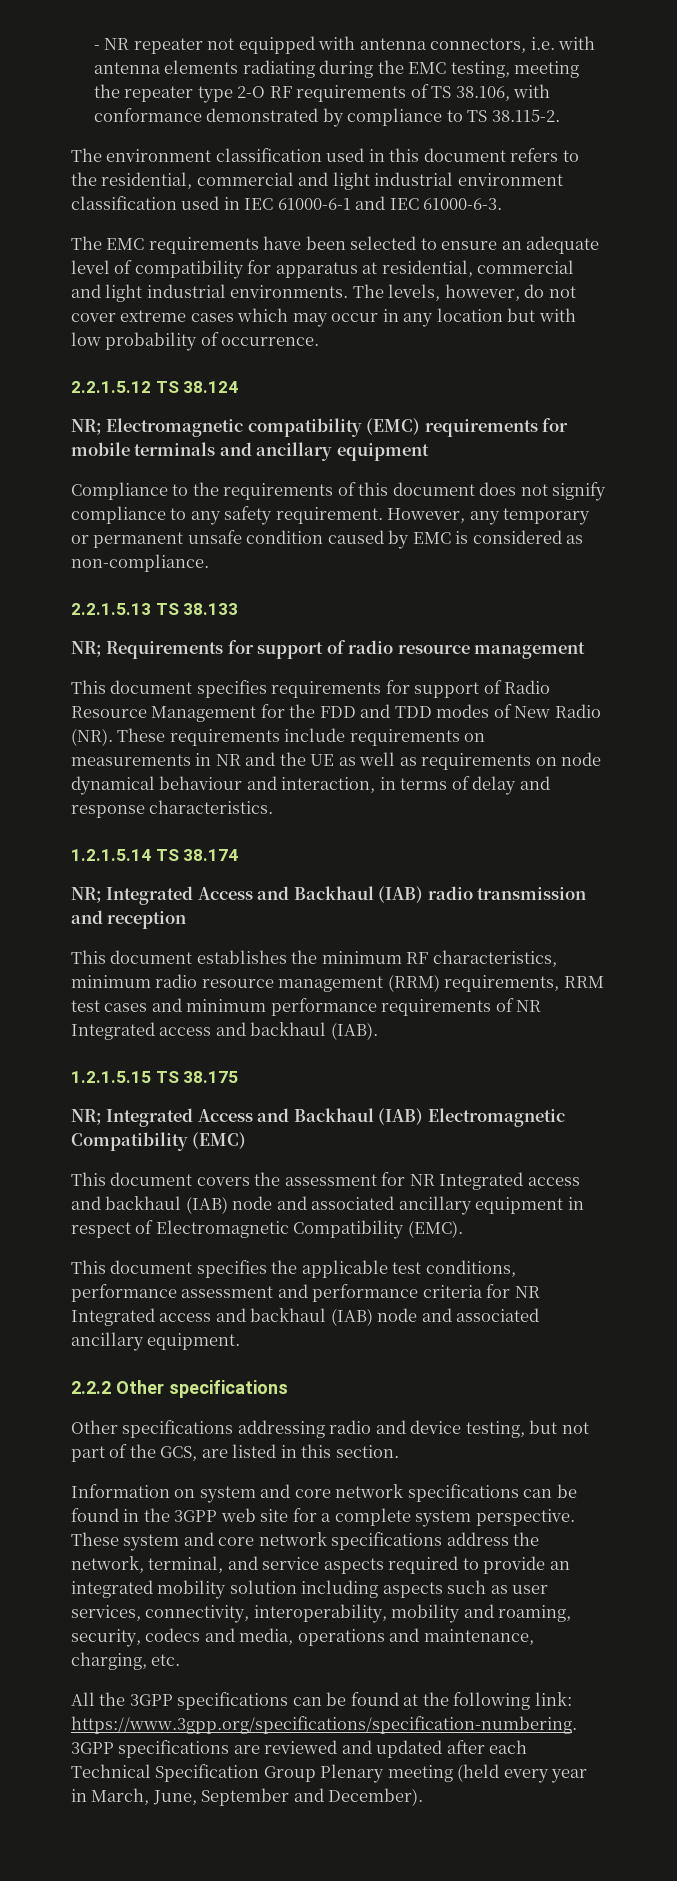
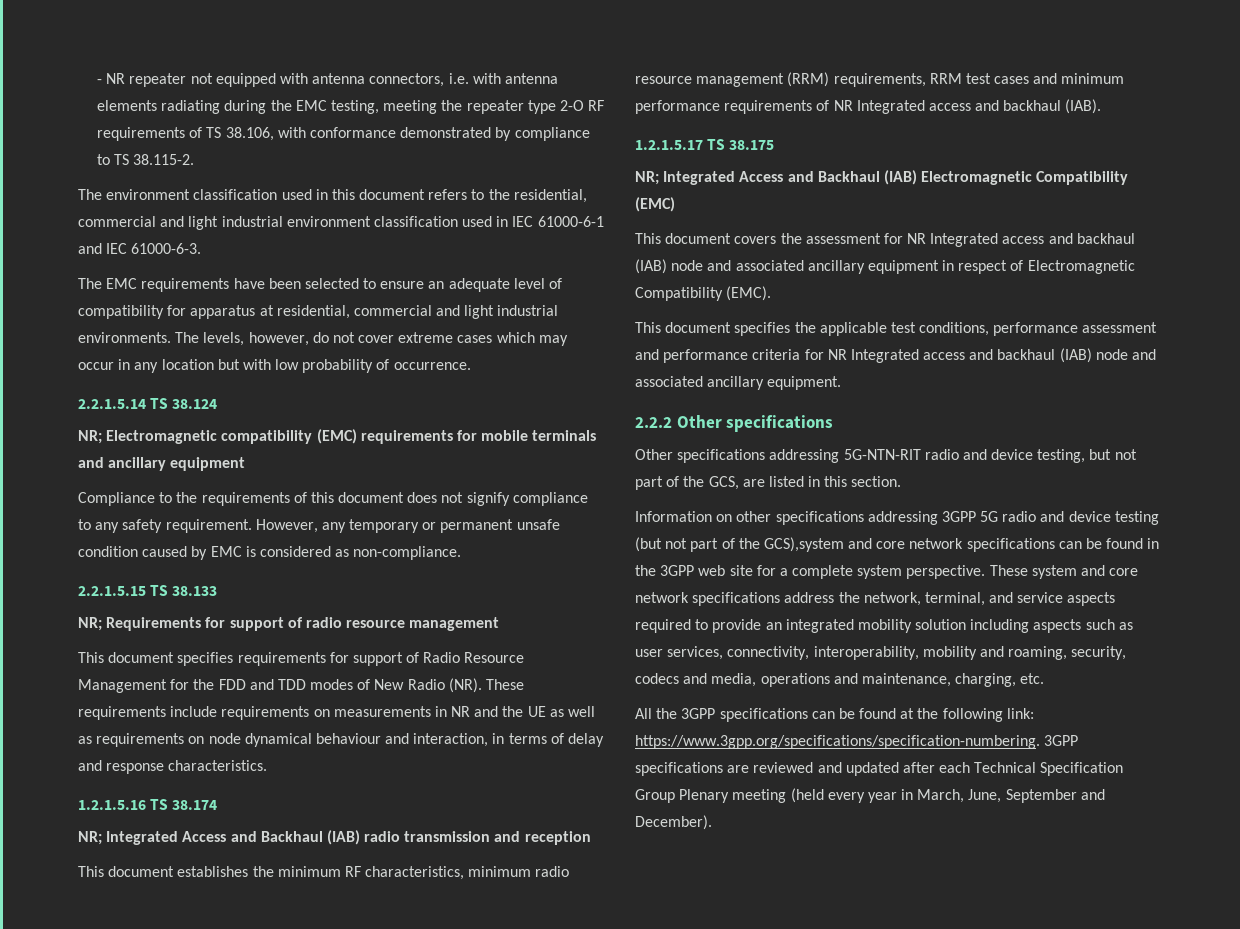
[71,381,151,393] 2.2.1.5.12 -> [78,399,146,409] 2.2.1.5.14
[71,603,151,615] 2.2.1.5.13 -> [78,586,146,596] 2.2.1.5.15
[71,849,151,861] 1.2.1.5.14 -> [78,800,146,810] 1.2.1.5.16
[71,1071,151,1083] 1.2.1.5.15 -> [635,140,703,150] 1.2.1.5.17
(325, 1429) none -> [843,449,921,460] 5G-NTN-RIT
[199,1486,256,1503] system -> [736,511,1159,525] [635,537,844,552] other specifications addressing 3GPP 5G radio and device testing (but not part of the GCS),system

